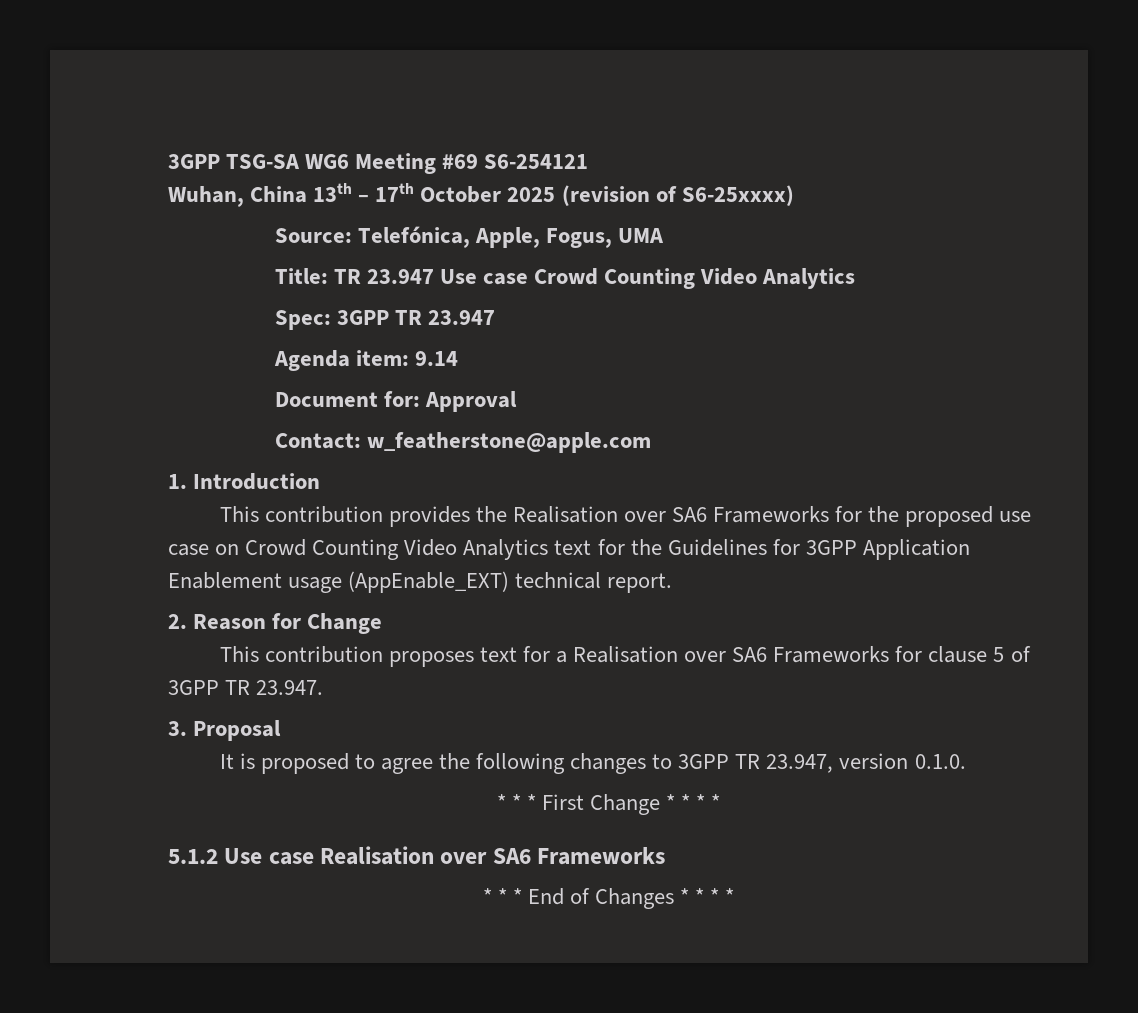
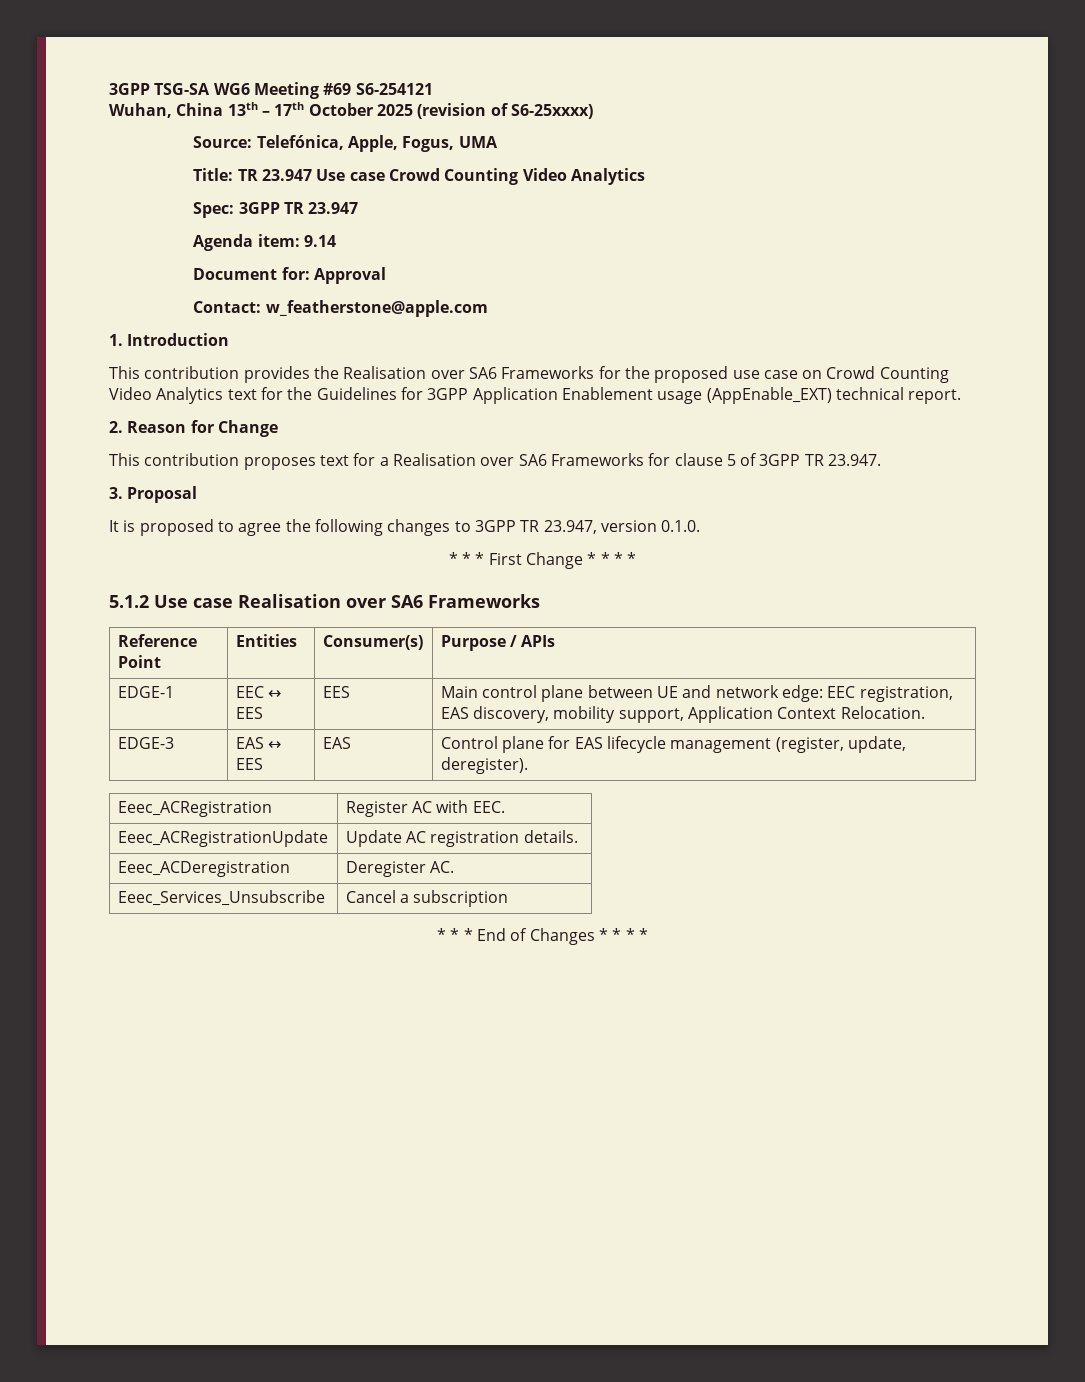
(666, 856) none -> [117,634,197,647] [117,655,161,668] [235,634,297,647] [322,635,423,650] [440,635,556,651] [117,686,174,698] [235,686,282,698] [235,707,263,719] [322,686,350,698] [440,685,953,702] [440,706,925,723] [117,737,174,749] [235,737,282,749] [235,758,263,770] [322,737,351,749] [440,736,906,753] [440,757,528,774] [117,801,272,817] [345,800,505,817] [117,830,328,847] [345,830,578,847] [117,861,290,877] [345,861,455,877] [117,890,325,906] [345,890,509,907] // Reference Point | Entities | Consumer(s) | Purpose / APIs // EDGE-1 | EEC ↔ EES | EES | Main control plane between UE and network edge: EEC registration, EAS discovery, mobility support, Application Context Relocation. // EDGE-3 | EAS ↔ EES | EAS | Control plane for EAS lifecycle management (register, update, deregister). // Eeec_ACRegistration | Register AC with EEC. // Eeec_ACRegistrationUpdate | Update AC registration details. // Eeec_ACDeregistration | Deregister AC. // Eeec_Services_Unsubscribe | Cancel a subscription

